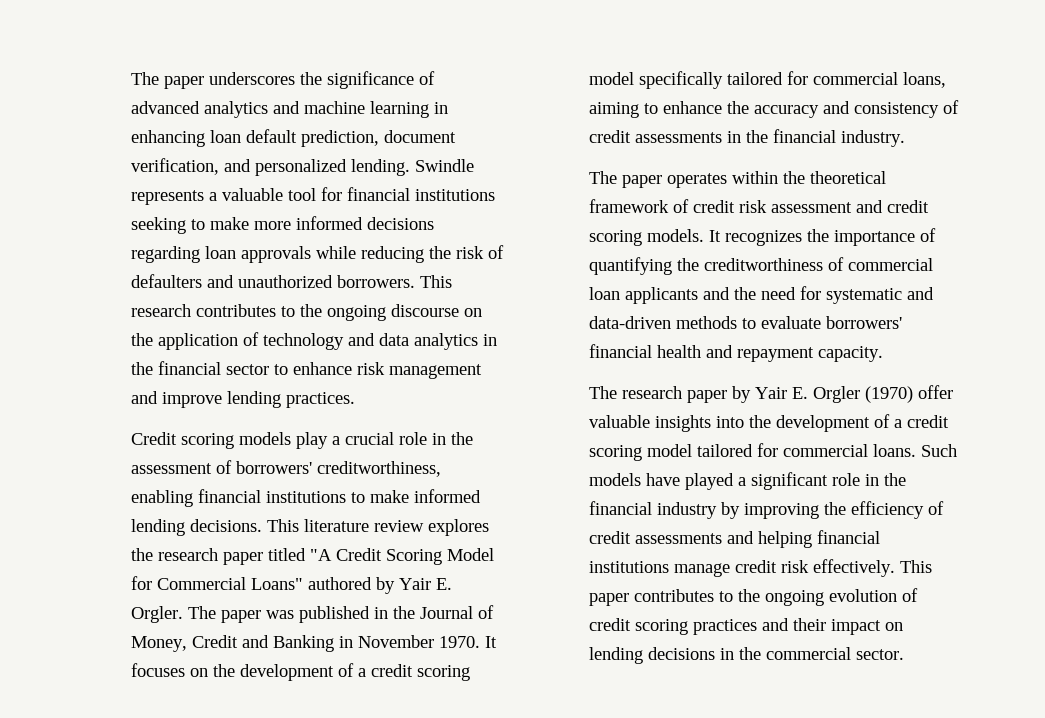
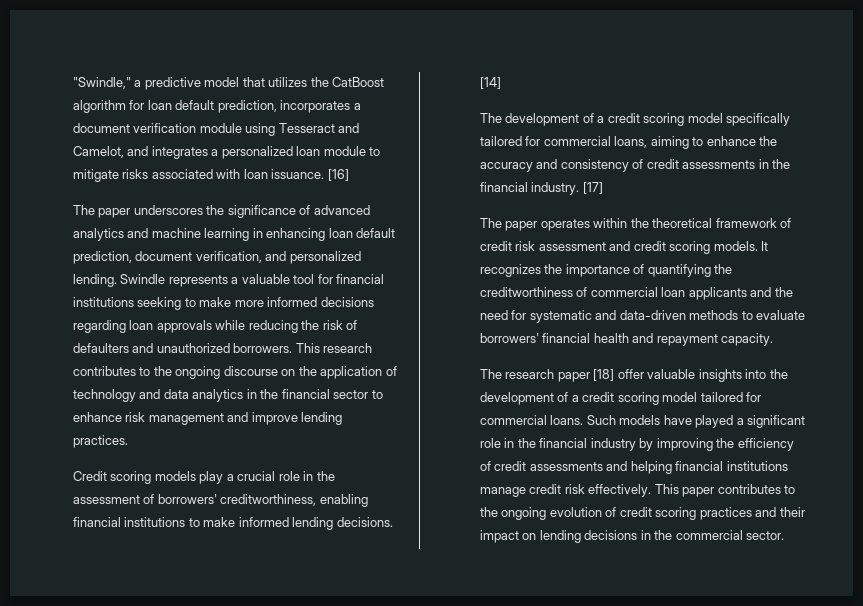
(130, 78) none -> [72,77,385,90] [72,100,361,113] [72,123,360,136] [72,146,381,159] [72,169,349,182] "Swindle," a predictive model that utilizes the CatBoost algorithm for loan default prediction, incorporates a document verification module using Tesseract and Camelot, and integrates a personalized loan module to mitigate risks associated with loan issuance. [16] //
[266,519,489,536] [130,548,494,565] [130,576,452,594] [130,605,494,623] [130,635,497,652] [130,663,235,677] This literature review explores the research paper titled "A Credit Scoring Model for Commercial Loans" authored by Yair E. Orgler. The paper was published in the Journal of Money, Credit and Banking in November 1970. It focuses on the -> [479,77,501,89] [479,113,502,123] [14] // The
(905, 138) none -> [582,182,603,194] [17]
[731,386,913,403] by Yair E. Orgler (1970) -> [593,369,615,381] [18]

